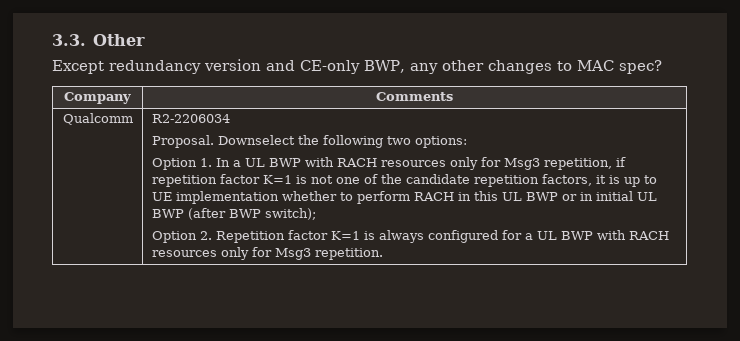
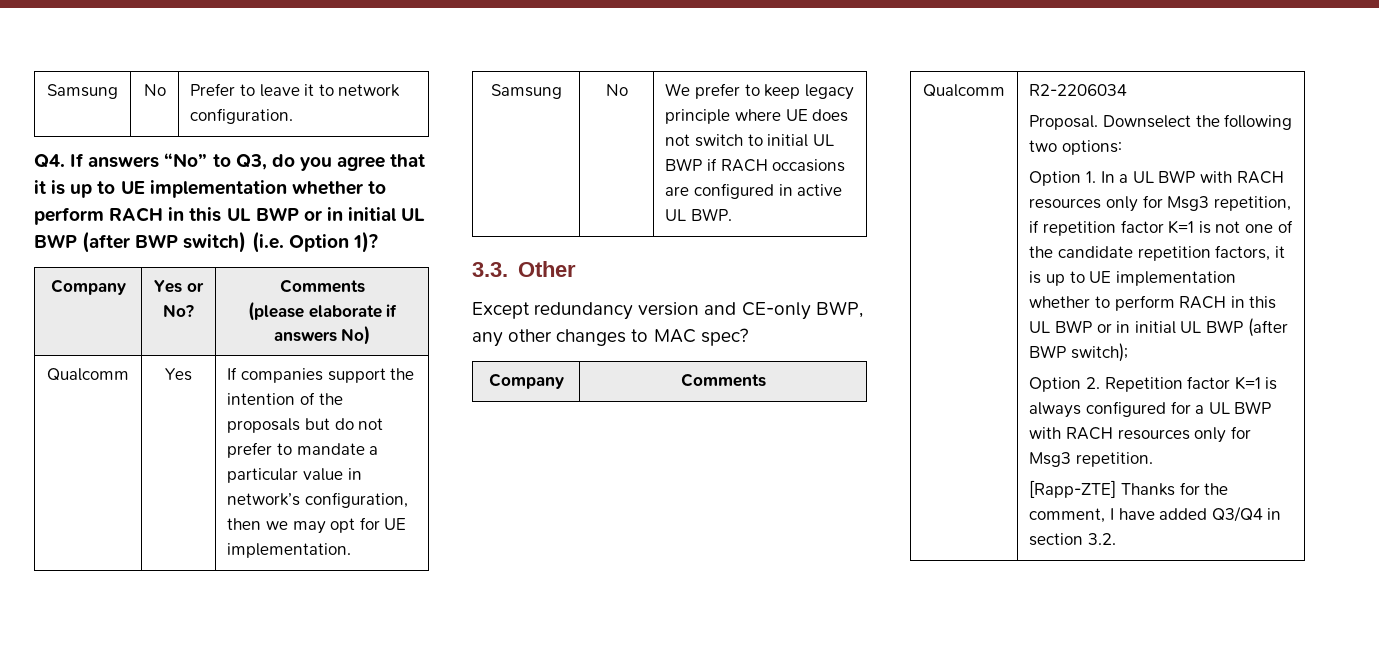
(52, 40) none -> [47,84,118,99] [143,84,166,96] [190,83,401,97] [190,108,294,124] [34,153,426,171] [34,180,386,198] [34,207,426,225] [34,231,378,253] [50,279,126,295] [154,280,204,293] [163,304,194,317] [279,279,365,293] [247,301,398,321] [273,325,371,345] [47,368,129,381] [165,368,192,381] [227,367,415,383] [227,392,343,405] [227,418,384,433] [227,442,379,458] [227,468,362,483] [227,492,409,508] [227,517,407,534] [227,543,352,558] [490,84,562,99] [605,84,628,96] [665,83,854,100] [665,109,849,124] [665,134,834,147] [665,158,846,172] [665,183,843,199] [665,208,733,221] Samsung | No | Prefer to leave it to network configuration. // Q4. If answers “No” to Q3, do you agree that it is up to UE implementation whether to perform RACH in this UL BWP or in initial UL BWP (after BWP switch) (i.e. Option 1)? // Company | Yes or No? | Comments // (please elaborate if answers No) // Qualcomm | Yes | If companies support the intention of the proposals but do not prefer to mandate a particular value in network’s configuration, then we may opt for UE implementation. // Samsung | No | We prefer to keep legacy principle where UE does not switch to initial UL BWP if RACH occasions are configured in active UL BWP. //
(383, 254) none -> [1029,480,1229,498] [1029,506,1282,523] [1029,533,1117,546] // [Rapp-ZTE] Thanks for the comment, I have added Q3/Q4 in section 3.2.

